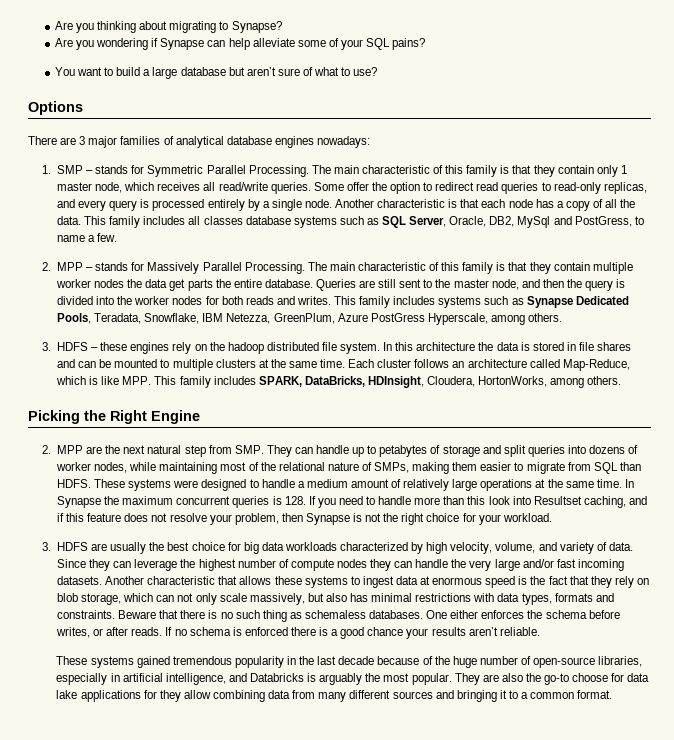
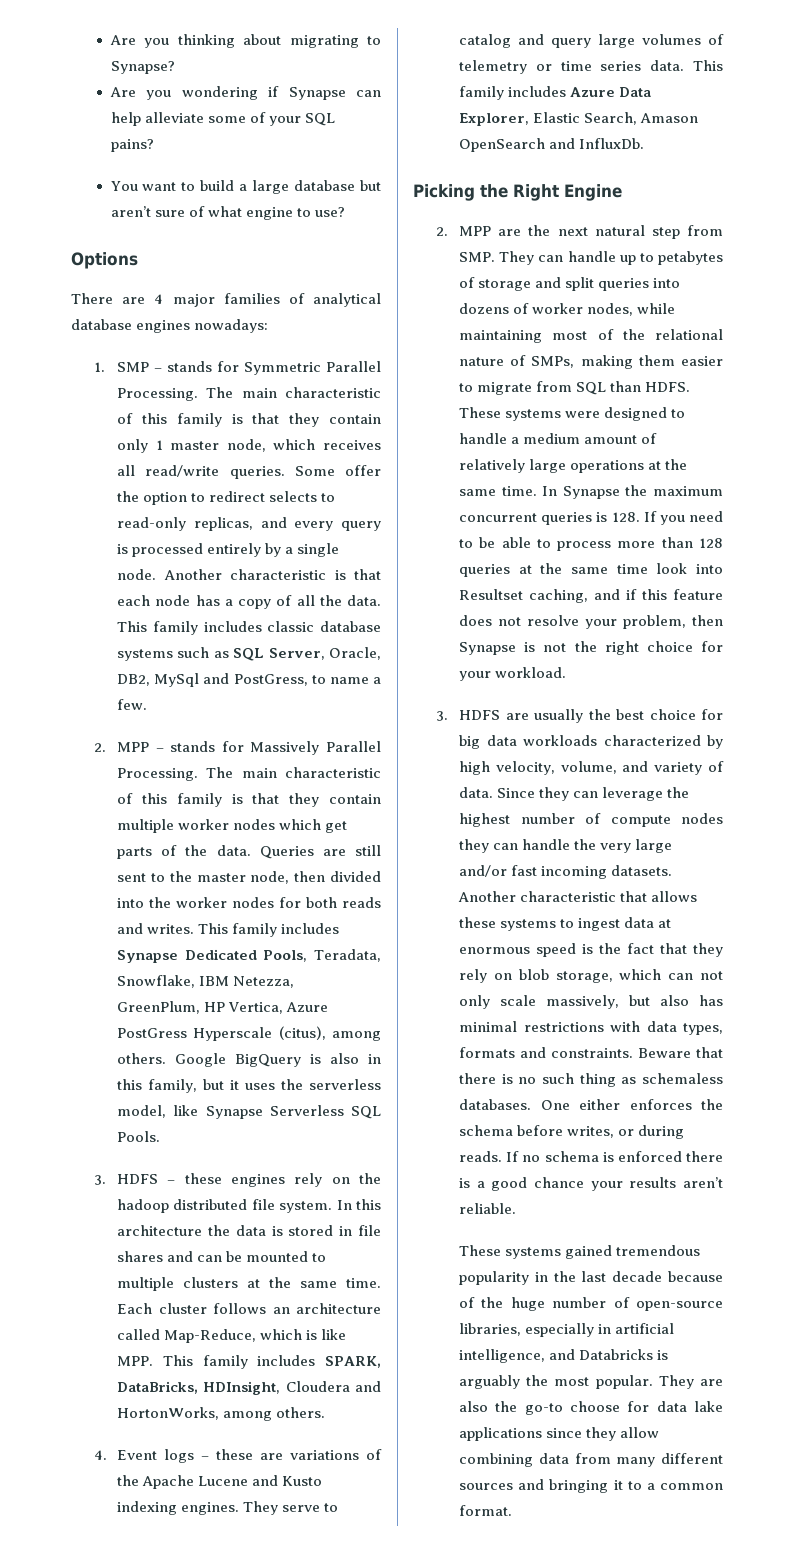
(340, 71) none -> [245,207,293,220] engine
[79,136,86,145] 3 -> [154,294,164,304] 4
[476,182,539,194] read queries -> [269,491,318,502] selects
[188,216,243,225] all classes -> [267,621,315,632] classic
[127,279,313,291] the data get parts the entire database. -> [279,819,348,833] [117,845,251,859] which get parts of the data.
[521,279,626,291] and then the query is -> [294,871,326,882] then
[438,296,524,308] systems such as -> (340, 928) none
[337,313,563,325] Azure PostGress Hyperscale, among others. -> [204,1002,329,1014] [117,1026,382,1041] [117,1053,382,1067] [117,1079,381,1093] [117,1105,381,1119] [117,1131,161,1142] HP Vertica, Azure PostGress Hyperscale (citus), among others. Google BigQuery is also in this family, but it uses the serverless model, like Synapse Serverless SQL Pools.
[427,376,476,387] Cloudera, -> [285,1381,382,1392] Cloudera and
(622, 380) none -> [94,1449,382,1463] [117,1475,323,1489] [117,1501,339,1515] [459,34,724,48] [459,60,723,74] [459,86,652,100] [459,112,699,126] [459,138,645,152] // 4. Event logs – these are variations of the Apache Lucene and Kusto indexing engines. They serve to catalog and query large volumes of telemetry or time series data. This family includes Azure Data Explorer, Elastic Search, Amason OpenSearch and InfluxDb.
[378,496,486,505] handle more than this -> [479,537,723,551] [459,563,648,577] be able to process more than 128 queries at the same time
[106,627,129,636] after -> [638,1125,685,1139] during
[143,690,157,699] for -> [546,1428,583,1438] since

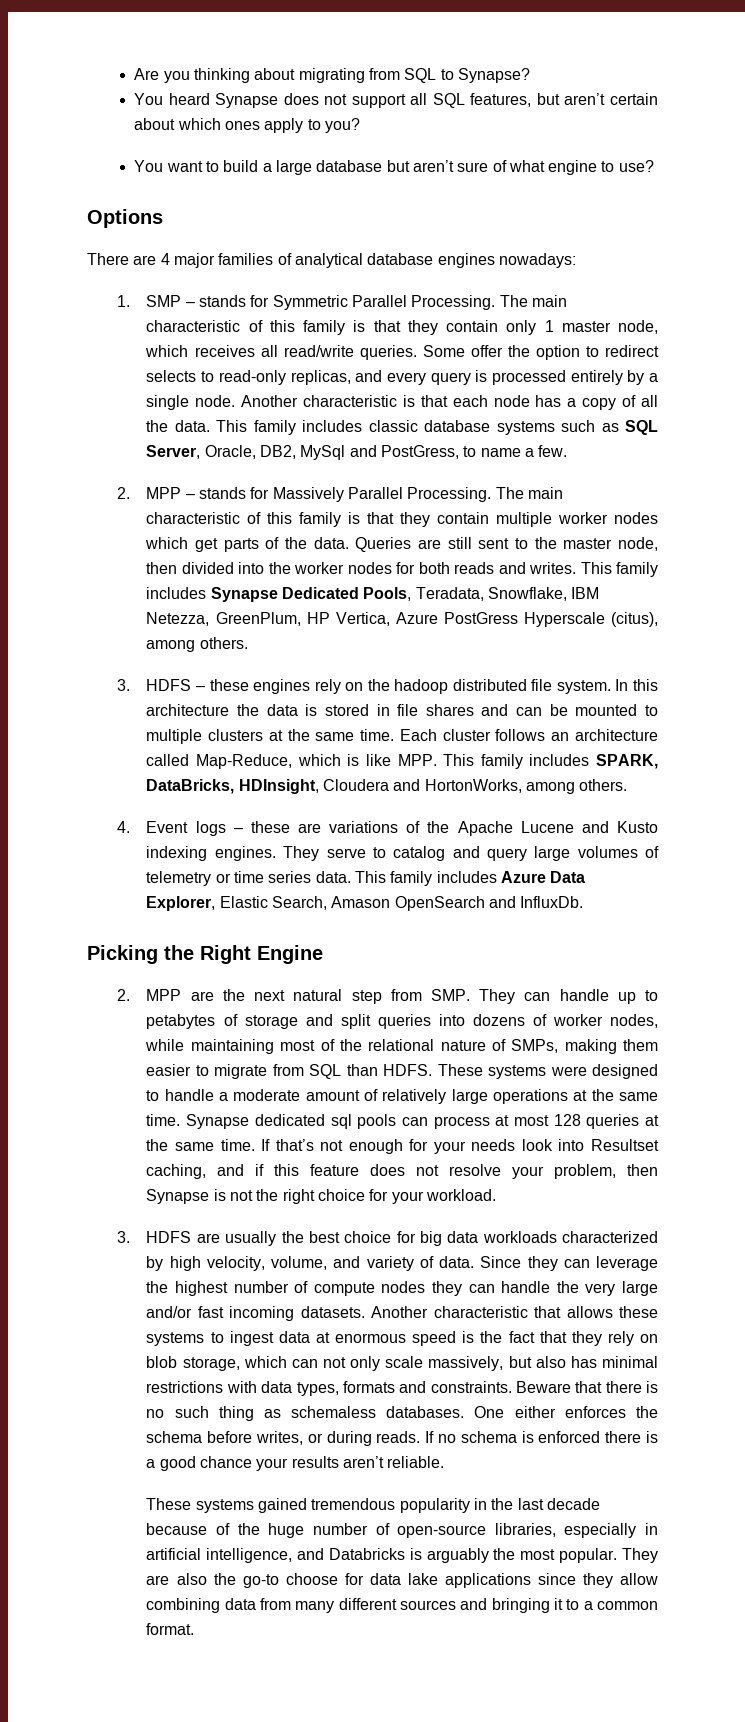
(359, 41) none -> [368,68,437,83] from SQL
[109,86,381,100] [110,112,335,126] [110,139,154,152] Are you wondering if Synapse can help alleviate some of your SQL pains? -> [134,93,658,108] [134,118,360,133] You heard Synapse does not support all SQL features, but aren’t certain about which ones apply to you?
[175,1053,382,1067] [117,1079,381,1093] [117,1105,381,1119] [117,1131,161,1142] Google BigQuery is also in this family, but it uses the serverless model, like Synapse Serverless SQL Pools. -> (248, 643) none
[523,433,581,444] medium -> [233,1089,301,1101] moderate
[542,485,723,499] [459,511,723,525] [459,537,693,551] In Synapse the maximum concurrent queries is 128. If you need to be able to process more than -> [186,1114,549,1129] Synapse dedicated sql pools can process at most
[616,564,648,574] time -> [220,1139,516,1154] time. If that’s not enough for your needs

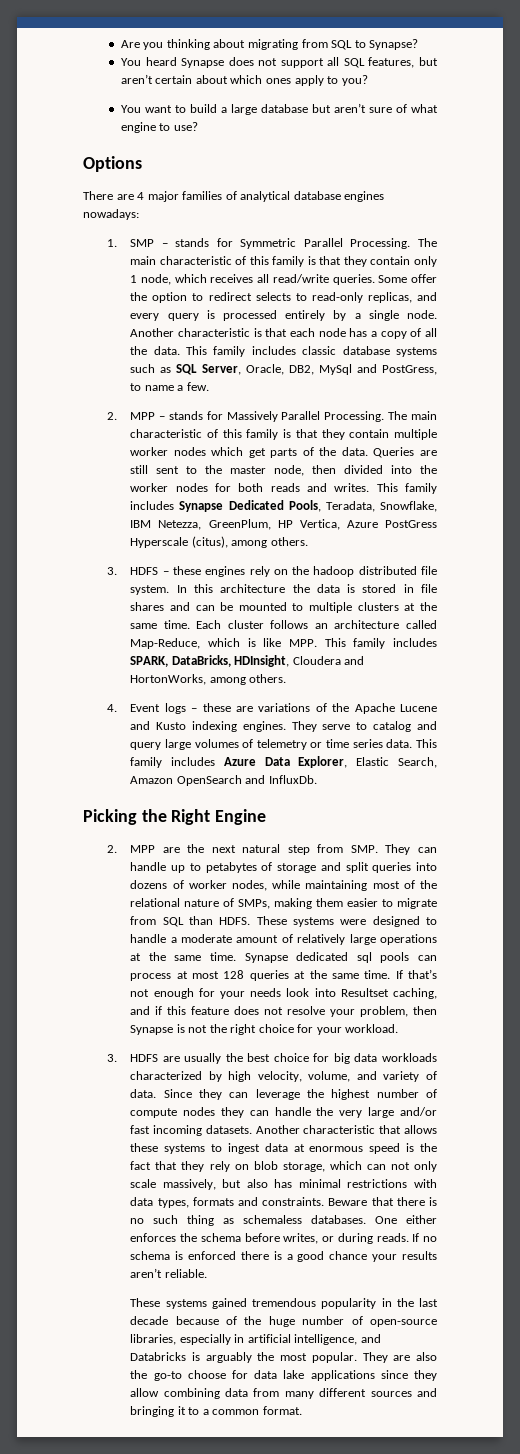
[561,321,611,332] master -> (138, 279) none
[331,896,391,908] Amason -> [130,776,174,784] Amazon

